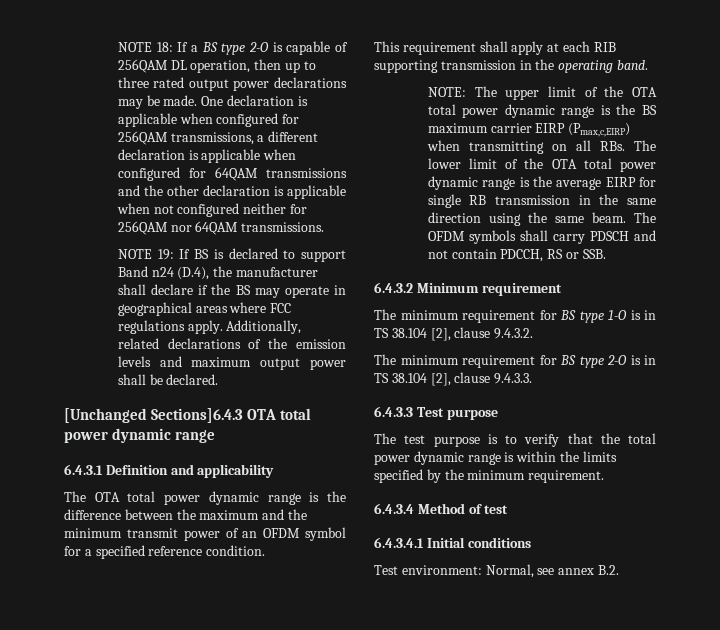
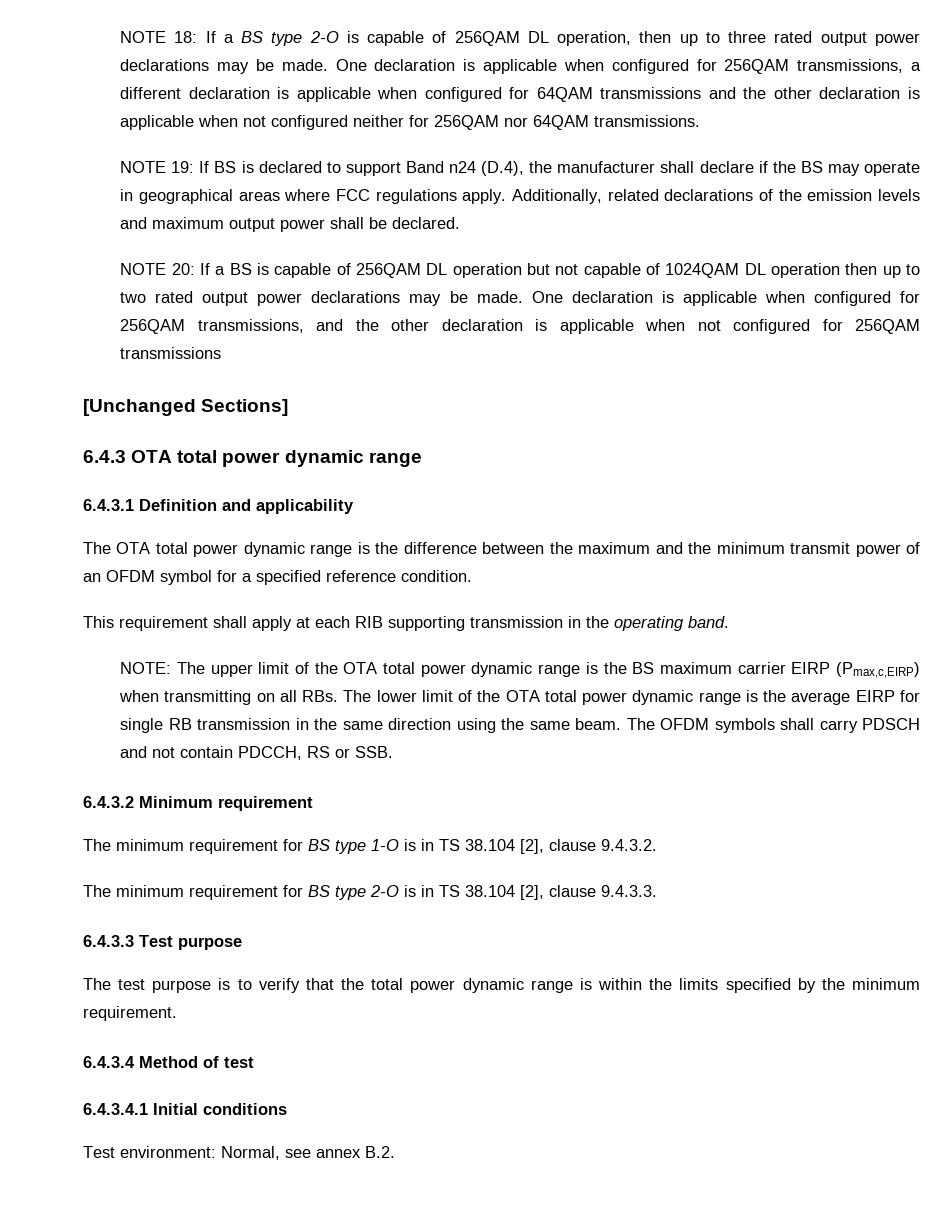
(219, 379) none -> [120,263,921,278] [120,291,921,306] [120,319,921,334] [120,347,222,359] // NOTE 20: If a BS is capable of 256QAM DL operation but not capable of 1024QAM DL operation then up to two rated output power declarations may be made. One declaration is applicable when configured for 256QAM transmissions, and the other declaration is applicable when not configured for 256QAM transmissions
[150,408,243,423] Sections]6.4.3 -> [201,399,289,416] [83,450,126,463] Sections] // 6.4.3

